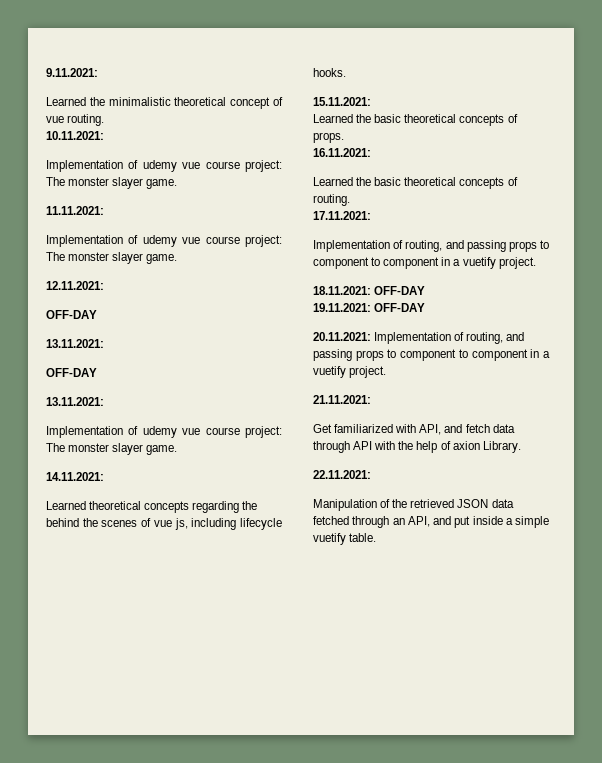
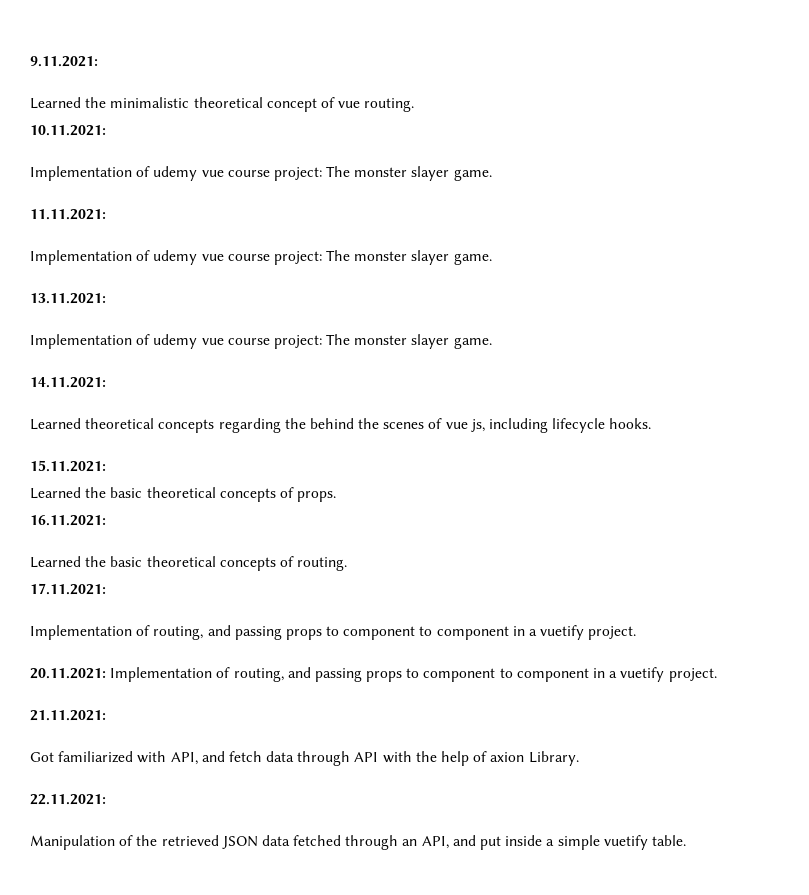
[46,281,104,290] [46,310,97,319] [46,339,104,348] [46,368,97,377] // 12.11.2021: // OFF-DAY // 13.11.2021: // OFF-DAY -> (492, 259) none
[313,286,426,295] [313,303,426,312] // 18.11.2021: OFF-DAY // 19.11.2021: OFF-DAY -> (637, 633) none
[313,424,332,433] Get -> [30,752,54,762] Got

